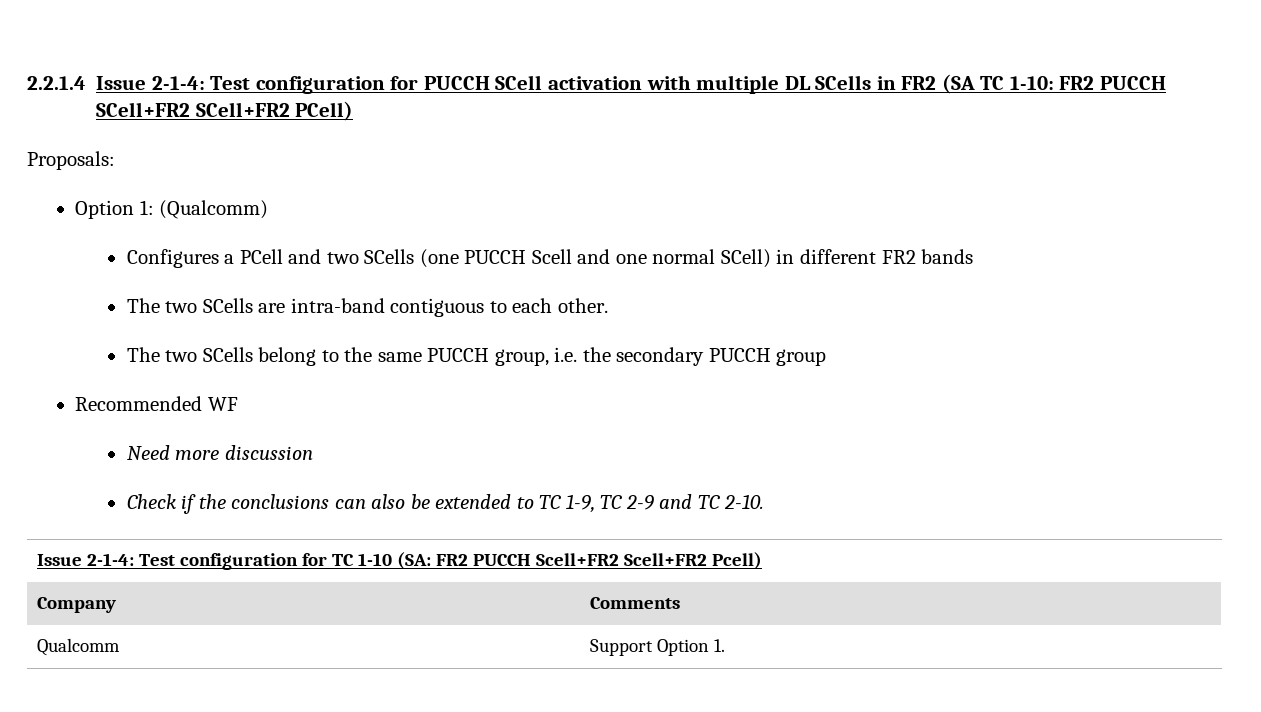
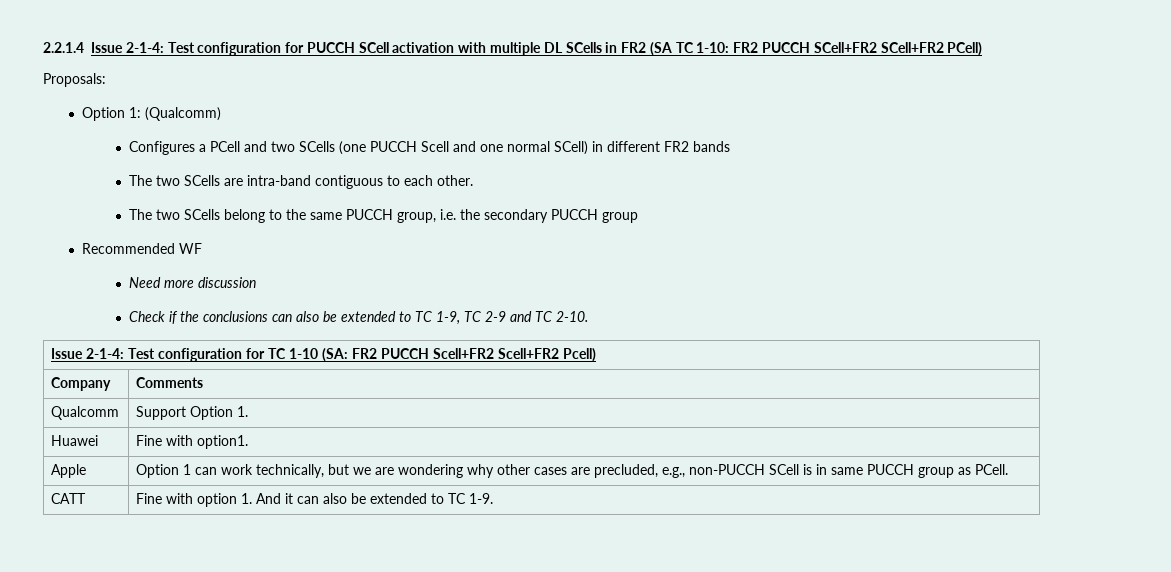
(725, 645) none -> [51,435,99,446] [136,435,249,449] [51,464,87,478] [136,464,1009,478] [51,493,87,504] [136,493,494,507] // Huawei | Fine with option1. // Apple | Option 1 can work technically, but we are wondering why other cases are precluded, e.g., non-PUCCH SCell is in same PUCCH group as PCell. // CATT | Fine with option 1. And it can also be extended to TC 1-9.

